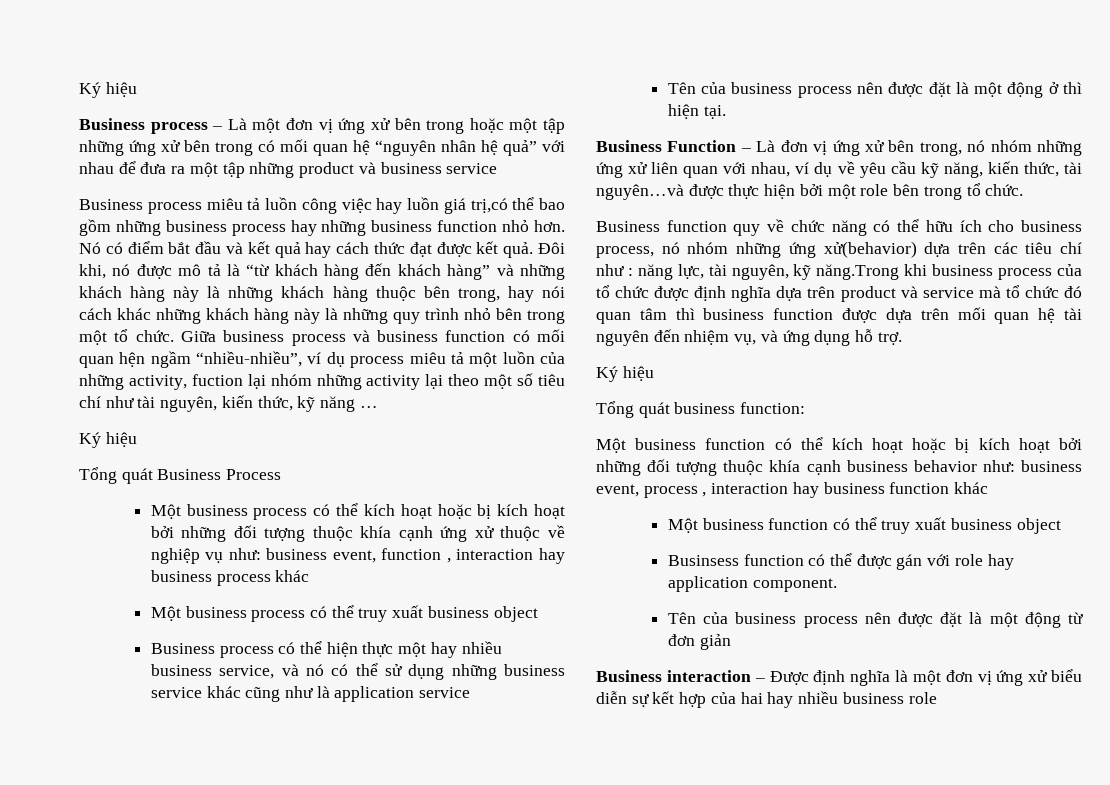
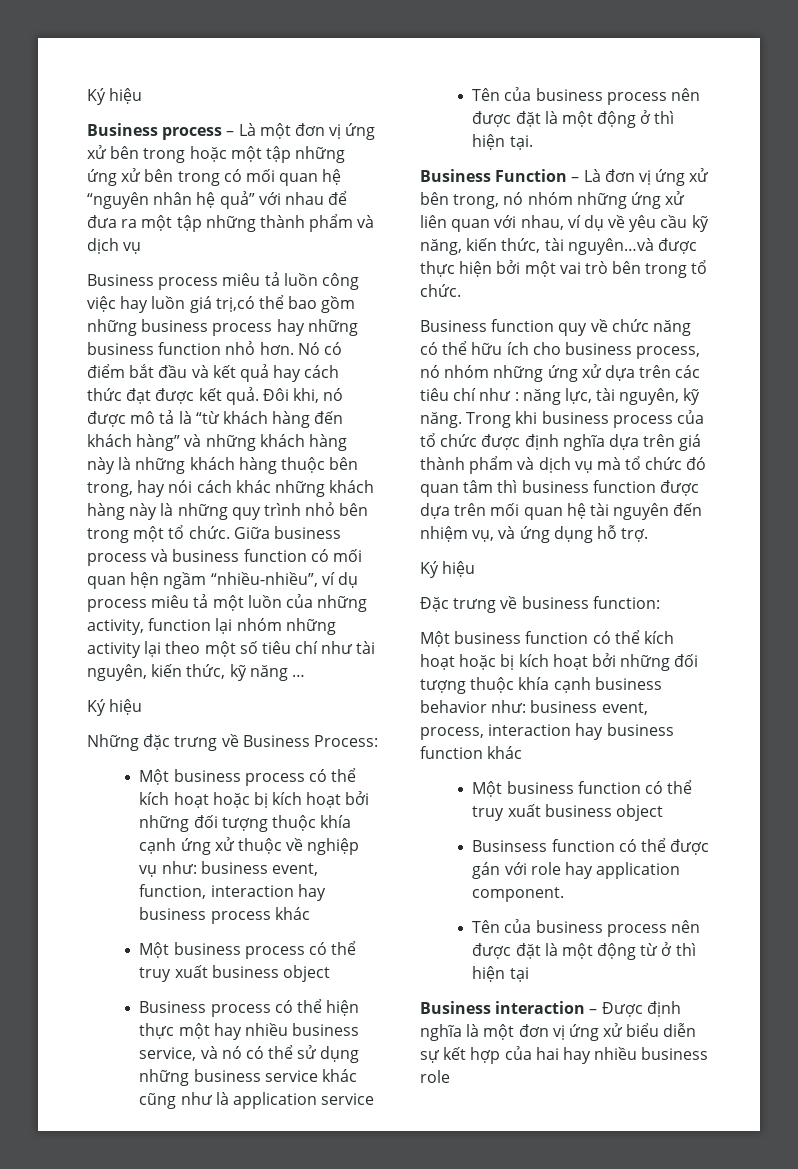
[299,162,498,178] product và business service -> [259,214,375,232] [87,238,142,254] thành phẩm và dịch vụ
[191,374,243,386] fuction -> [148,618,212,631] function
[79,467,282,484] Tổng quát Business Process -> [87,734,378,751] Những đặc trưng về Business Process:
[381,548,451,563] function , -> [139,884,207,899] function,
[860,184,889,196] role -> [559,261,608,274] vai trò
[823,241,917,258] xử(behavior) -> [581,364,602,378] xử
[816,264,900,280] năng.Trong -> [420,412,512,428] năng. Trong
[840,286,974,302] product và service -> [679,434,702,451] [420,456,593,474] giá thành phẩm và dịch vụ
[596,401,670,418] Tổng quát -> [420,596,518,613] Đặc trưng về
[643,486,707,498] process , -> [420,727,484,740] process,
[667,634,731,650] đơn giản -> [661,942,696,956] [472,966,529,982] ở thì hiện tại

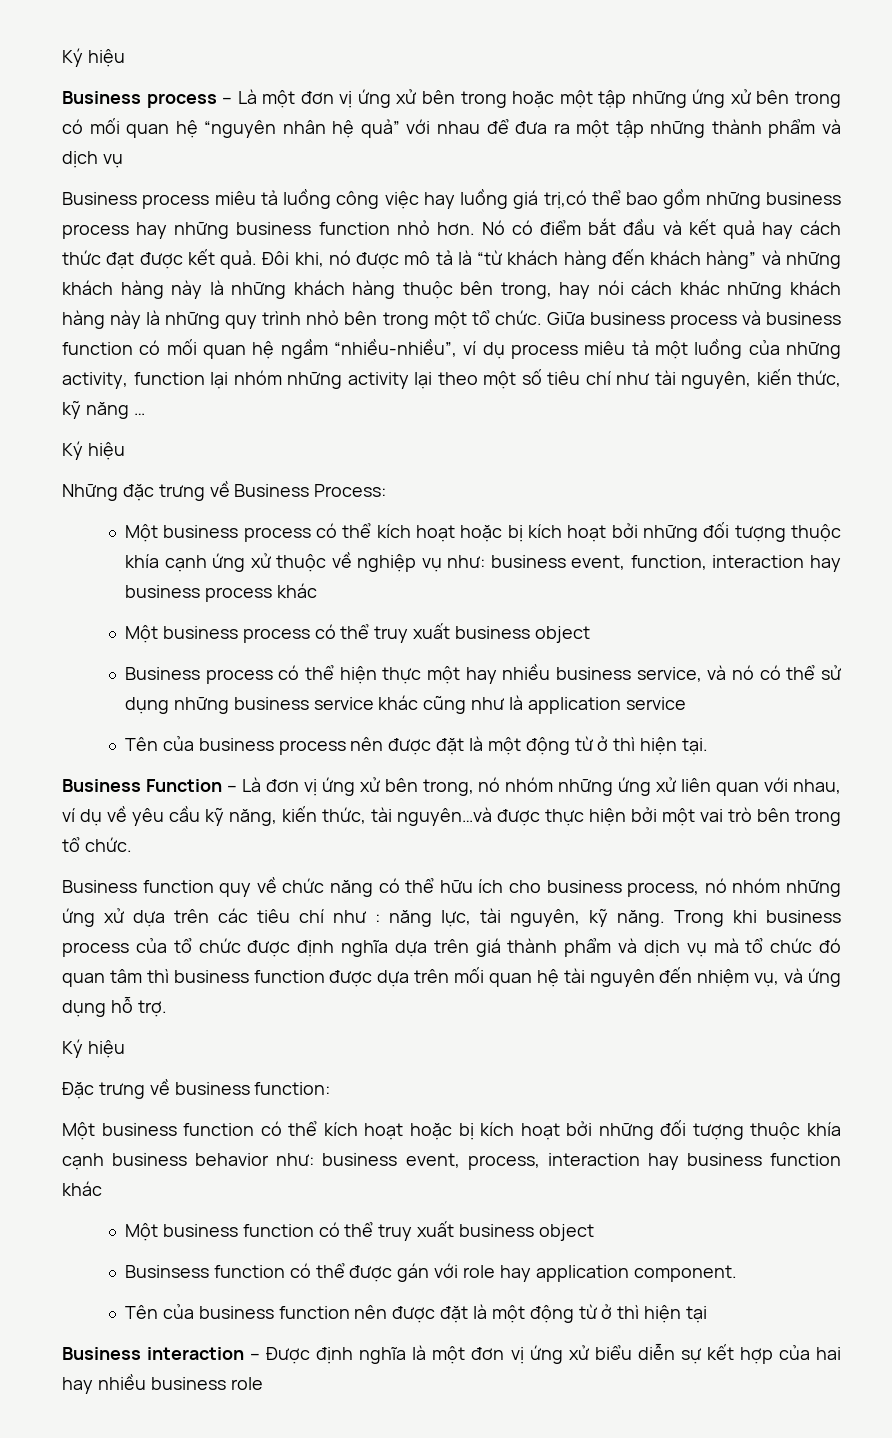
[283,273,318,286] luồn -> [283,189,332,209] luồng
[151,296,186,309] luồn -> [460,189,509,209] luồng
[130,572,160,588] hện -> [252,341,275,359] hệ
[247,595,282,608] luồn -> [694,339,743,359] luồng
(637, 119) none -> [574,736,594,751] từ
[606,924,667,937] process -> [278,1306,350,1319] function

